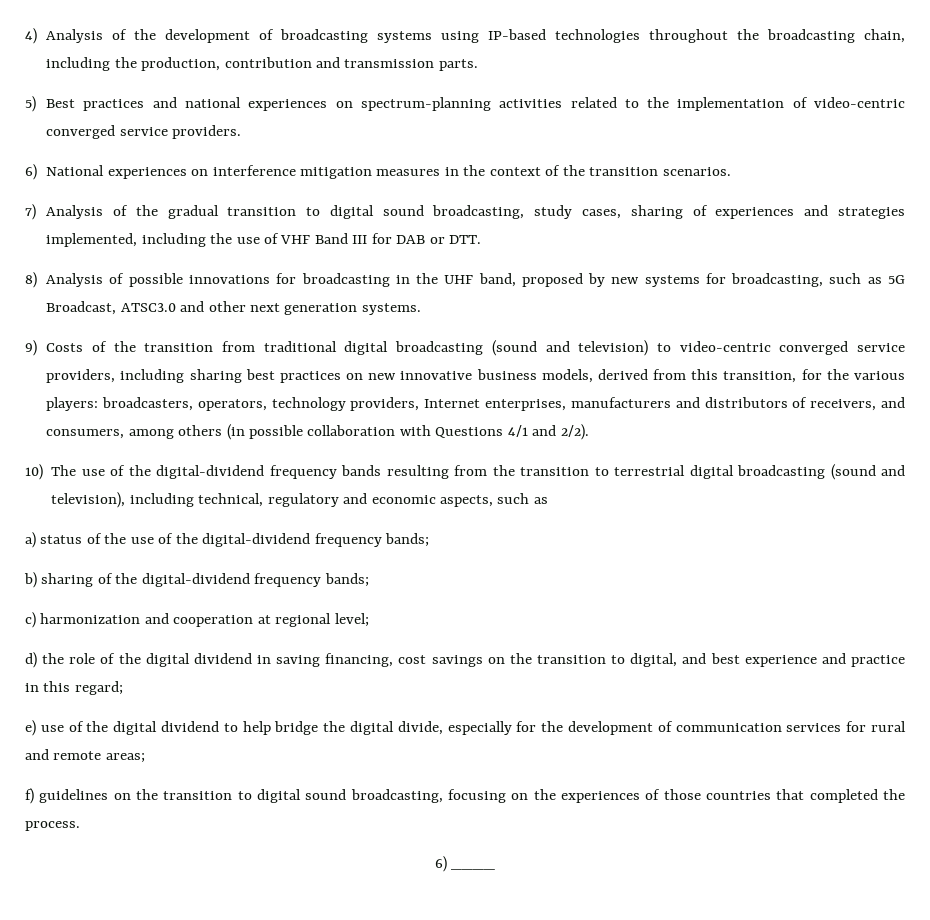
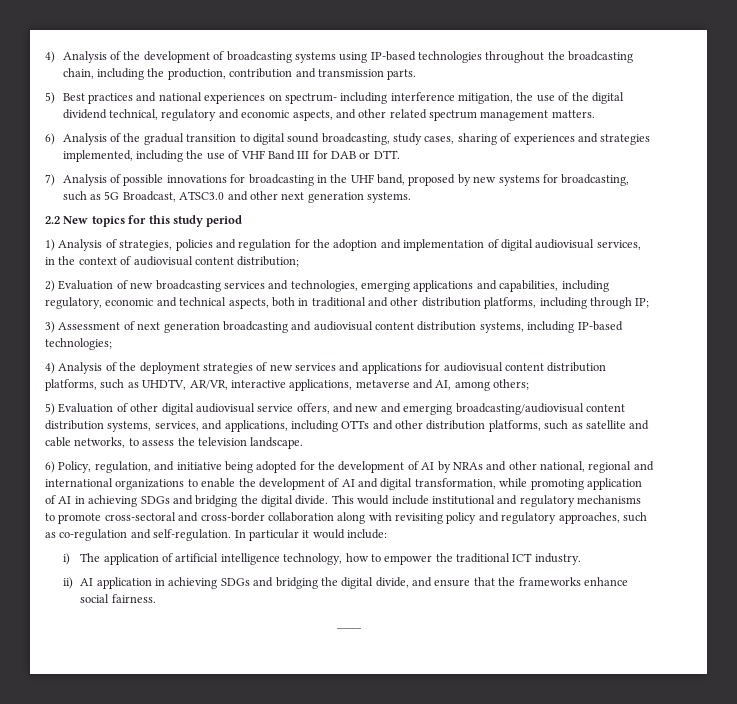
[360,97,905,111] [46,125,242,139] [25,164,731,180] [25,204,36,220] spectrum-planning activities related to the implementation of video-centric converged service providers. // 6) National experiences on interference mitigation measures in the context of the transition scenarios. // 7) -> [284,92,624,104] [62,109,595,121] [45,133,55,145] spectrum- including interference mitigation, the use of the digital dividend technical, regulatory and economic aspects, and other related spectrum management matters. // 6)
[25,272,37,288] 8) -> [45,174,55,186] 7)
[25,340,906,356] [46,369,905,383] [46,397,905,411] [46,424,589,440] [25,464,905,480] [51,492,548,508] [25,532,430,548] [24,572,369,588] [25,612,369,628] [25,652,905,668] [25,681,123,695] [25,720,906,736] [25,749,145,763] [25,788,906,804] [25,821,80,831] [434,856,447,872] 9) Costs of the transition from traditional digital broadcasting (sound and television) to video-centric converged service providers, including sharing best practices on new innovative business models, derived from this transition, for the various players: broadcasters, operators, technology providers, Internet enterprises, manufacturers and distributors of receivers, and consumers, among others (in possible collaboration with Questions 4/1 and 2/2). // 10) The use of the digital-dividend frequency bands resulting from the transition to terrestrial digital broadcasting (sound and television), including technical, regulatory and economic aspects, such as // a) status of the use of the digital-dividend frequency bands; // b) sharing of the digital-dividend frequency bands; // c) harmonization and cooperation at regional level; // d) the role of the digital dividend in saving financing, cost savings on the transition to digital, and best experience and practice in this regard; // e) use of the digital dividend to help bridge the digital divide, especially for the development of communication services for rural and remote areas; // f) guidelines on the transition to digital sound broadcasting, focusing on the experiences of those countries that completed the process. // 6) -> [45,215,243,227] [45,239,641,251] [45,256,300,267] [45,280,609,292] [45,297,650,309] [45,321,623,333] [45,338,112,350] [45,362,607,374] [45,379,530,391] [45,403,625,415] [45,420,650,432] [45,437,304,449] [45,461,654,473] [45,478,642,490] [45,495,641,507] [45,512,647,524] [45,529,387,541] [62,553,581,565] [62,577,628,589] [80,594,156,603] 2.2 New topics for this study period // 1) Analysis of strategies, policies and regulation for the adoption and implementation of digital audiovisual services, in the context of audiovisual content distribution; // 2) Evaluation of new broadcasting services and technologies, emerging applications and capabilities, including regulatory, economic and technical aspects, both in traditional and other distribution platforms, including through IP; // 3) Assessment of next generation broadcasting and audiovisual content distribution systems, including IP-based technologies; // 4) Analysis of the deployment strategies of new services and applications for audiovisual content distribution platforms, such as UHDTV, AR/VR, interactive applications, metaverse and AI, among others; // 5) Evaluation of other digital audiovisual service offers, and new and emerging broadcasting/audiovisual content distribution systems, services, and applications, including OTTs and other distribution platforms, such as satellite and cable networks, to assess the television landscape. // 6) Policy, regulation, and initiative being adopted for the development of AI by NRAs and other national, regional and international organizations to enable the development of AI and digital transformation, while promoting application of AI in achieving SDGs and bridging the digital divide. This would include institutional and regulatory mechanisms to promote cross-sectoral and cross-border collaboration along with revisiting policy and regulatory approaches, such as co-regulation and self-regulation. In particular it would include: // i) The application of artificial intelligence technology, how to empower the traditional ICT industry. // ii) AI application in achieving SDGs and bridging the digital divide, and ensure that the frameworks enhance social fairness. //

